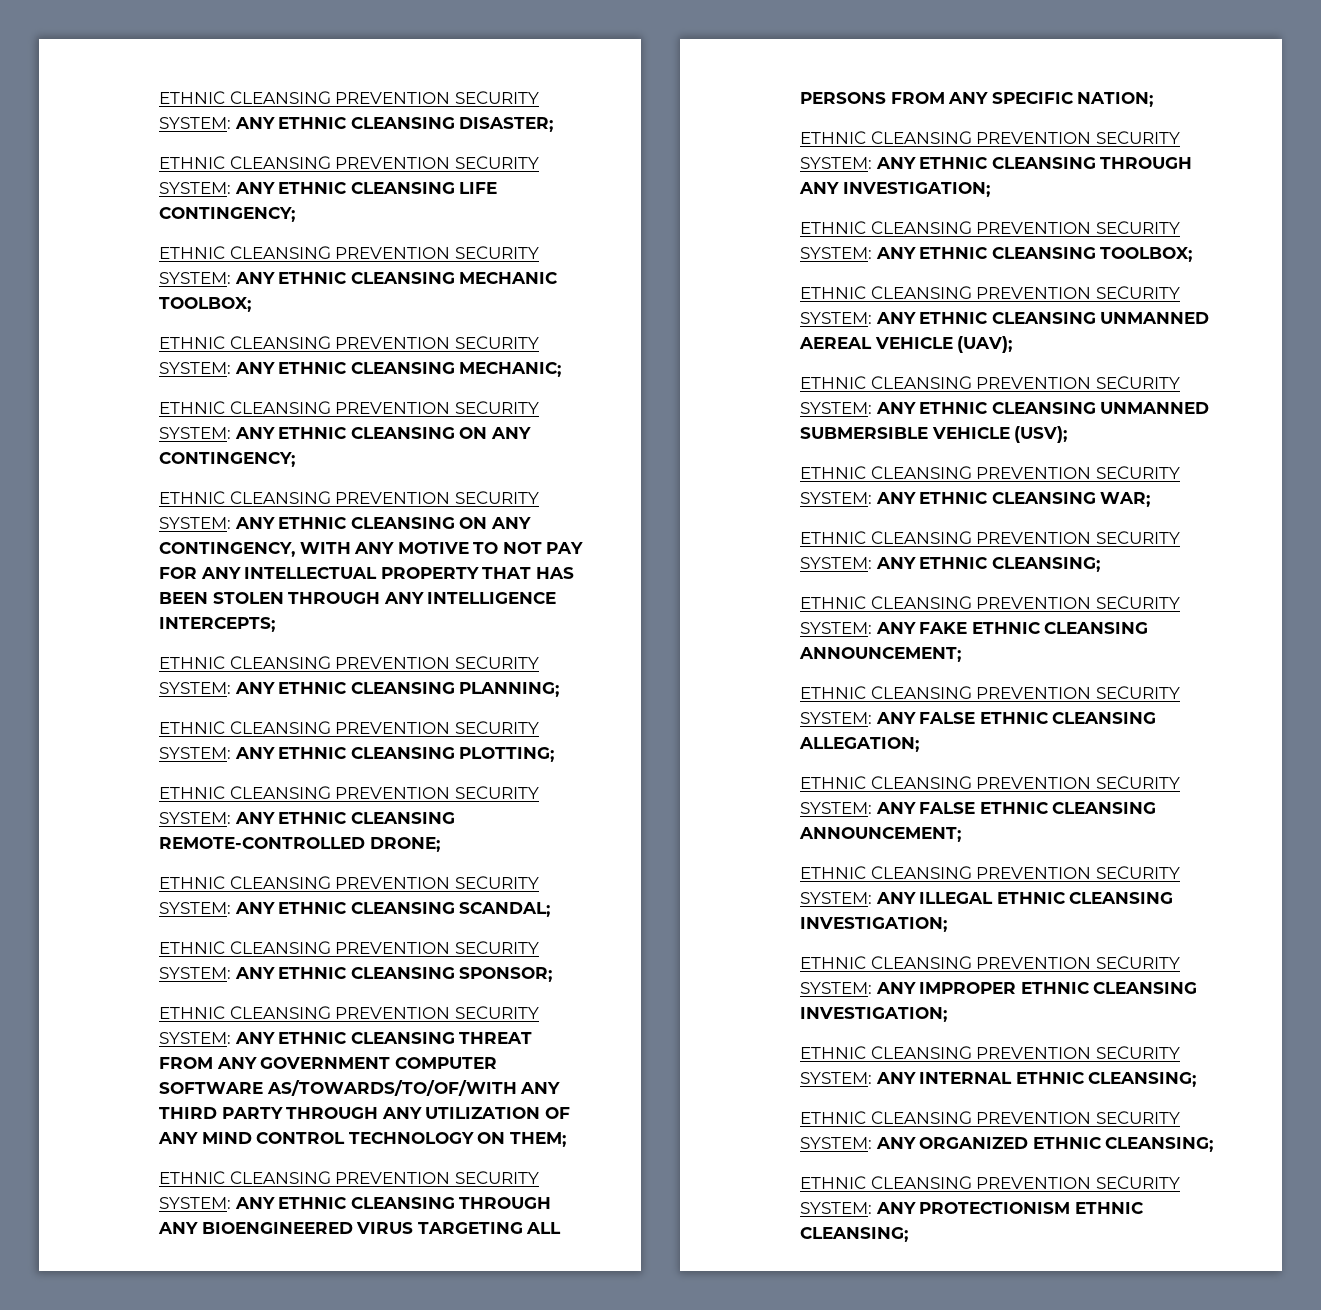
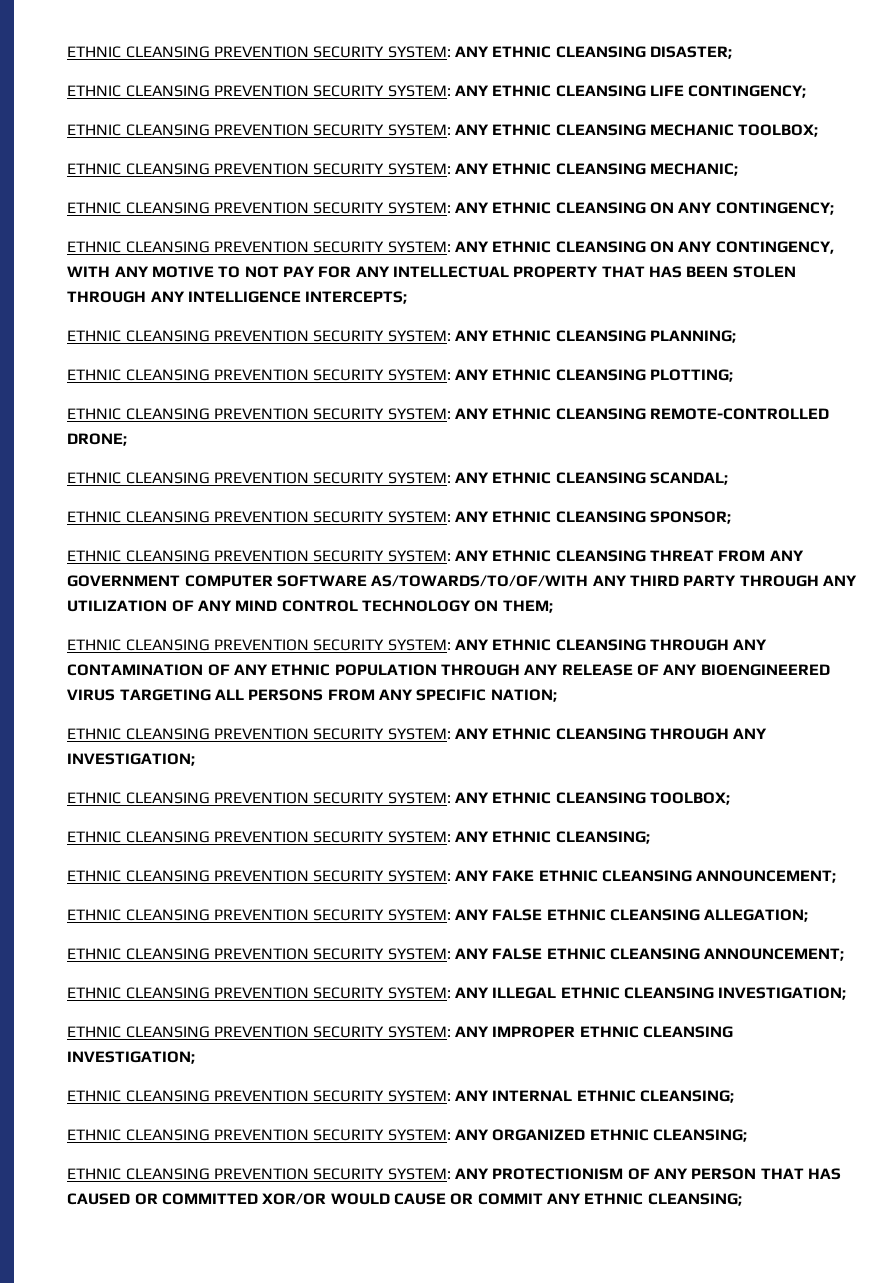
(198, 1228) none -> [67,664,698,676] CONTAMINATION OF ANY ETHNIC POPULATION THROUGH ANY RELEASE OF ANY
[799,286,1180,299] [799,312,1210,324] [798,336,1013,353] [799,376,1180,389] [799,402,1210,414] [799,426,1068,443] [799,466,1180,479] [799,492,1151,507] // ETHNIC CLEANSING PREVENTION SECURITY SYSTEM: ANY ETHNIC CLEANSING UNMANNED AEREAL VEHICLE (UAV); // ETHNIC CLEANSING PREVENTION SECURITY SYSTEM: ANY ETHNIC CLEANSING UNMANNED SUBMERSIBLE VEHICLE (USV); // ETHNIC CLEANSING PREVENTION SECURITY SYSTEM: ANY ETHNIC CLEANSING WAR; -> (731, 798) none
(1071, 1208) none -> [627,1168,841,1180] [67,1193,582,1205] OF ANY PERSON THAT HAS CAUSED OR COMMITTED XOR/OR WOULD CAUSE OR COMMIT ANY

